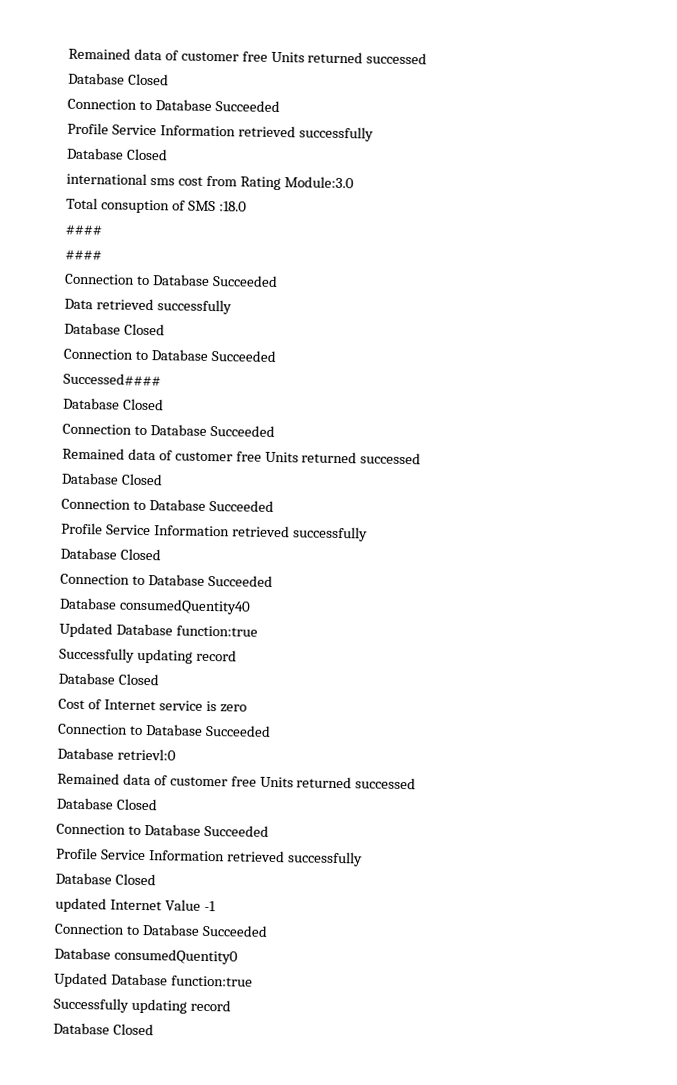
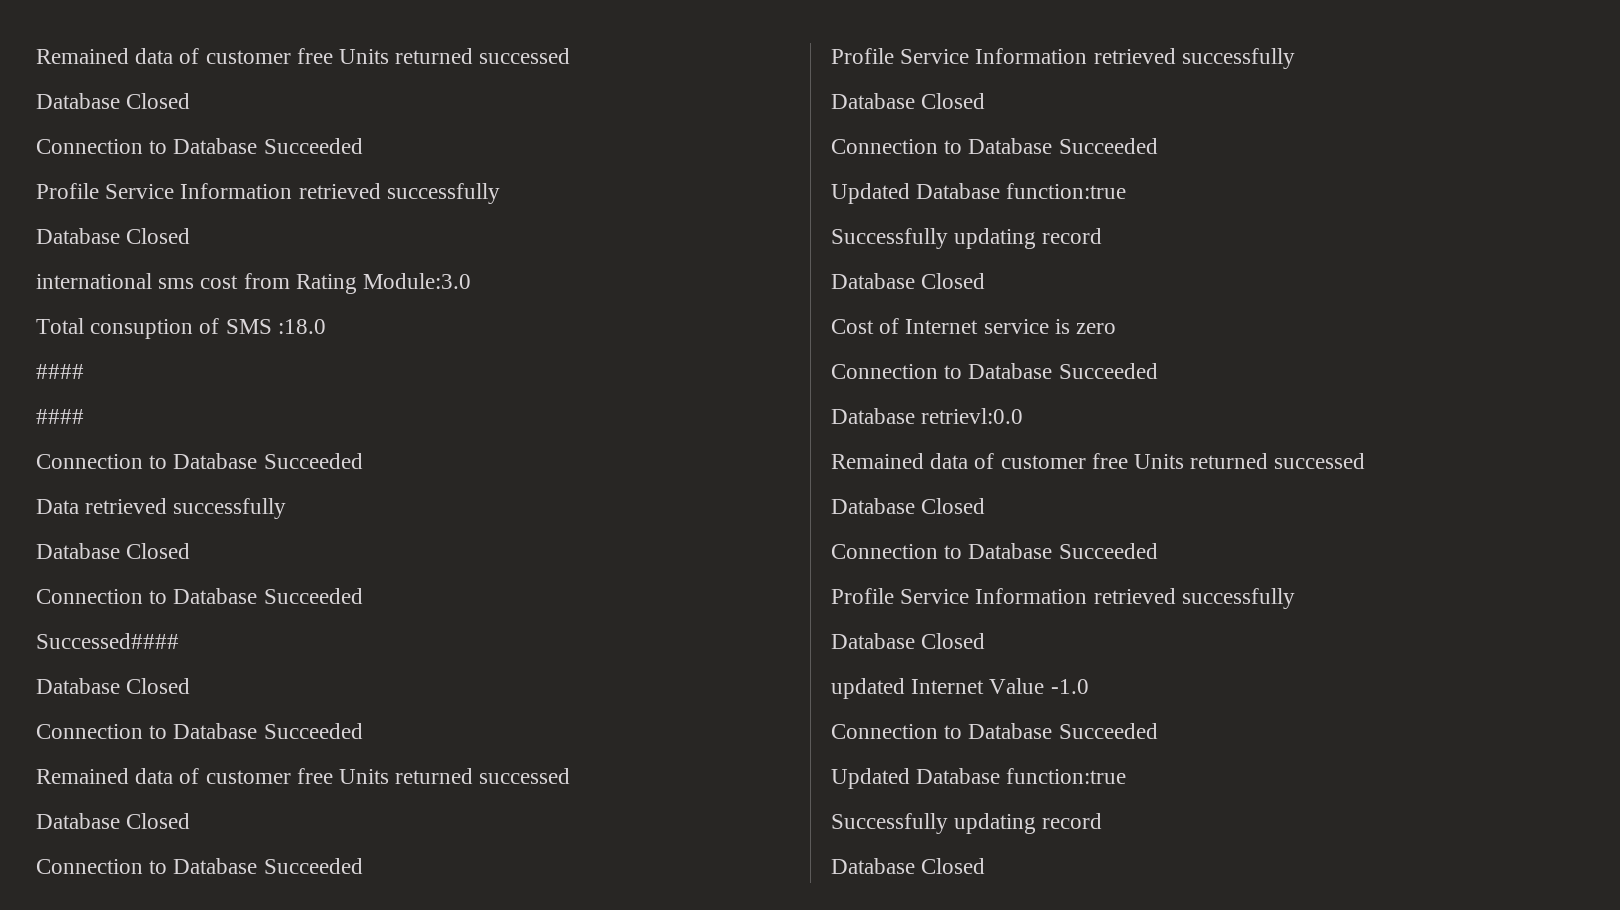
[59,597,251,615] // Database consumedQuentity40 -> (1158, 146) none
[116,748,176,761] retrievl:0 -> [921,408,1024,424] retrievl:0.0
[203,900,216,912] [54,923,268,937] [54,947,238,965] -1 // Connection to Database Succeeded // Database consumedQuentity0 -> [1050,679,1089,694] [831,723,1158,739] -1.0 // Connection to Database Succeeded

